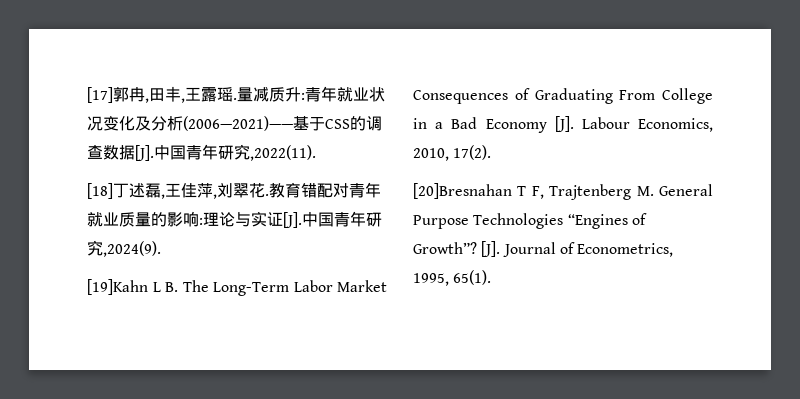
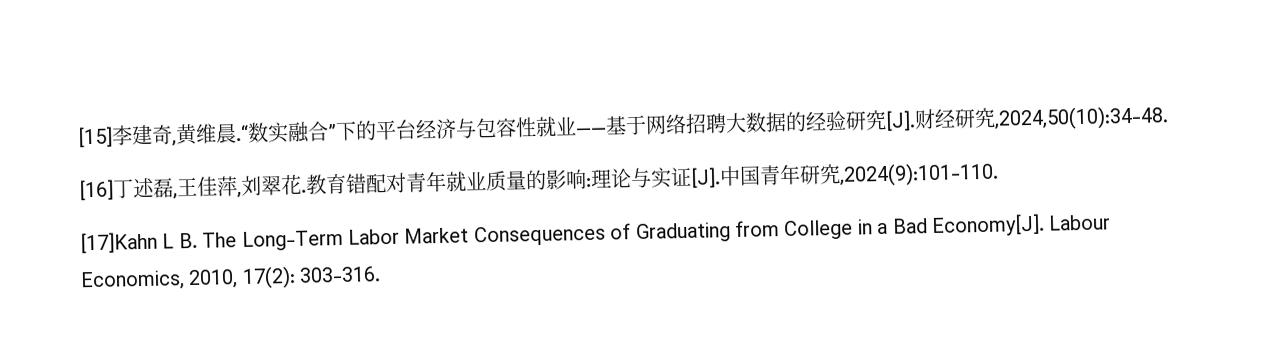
[87,86,385,103] [87,116,382,131] [87,144,316,161] [87,183,113,199] [17]郭冉,田丰,王露瑶.量减质升:青年就业状况变化及分析(2006—2021)——基于CSS的调查数据[J].中国青年研究,2022(11). // [18] -> [77,105,1169,148] [79,179,114,201] [15]李建奇,黄维晨.“数实融合”下的平台经济与包容性就业——基于网络招聘大数据的经验研究[J].财经研究,2024,50(10):34-48. // [16]
[103,241,161,257] [87,279,148,295] ,2024(9). // [19]Kahn -> [839,161,999,187] [80,231,158,254] ,2024(9):101-110. // [17]Kahn
[619,90,656,100] From -> [733,220,780,238] from
[485,116,574,133] Economy [J]. -> [930,213,1045,238] Economy[J].
[453,145,492,160] [413,183,713,200] [413,213,647,229] [413,241,674,257] [413,270,492,286] 17(2). // [20]Bresnahan T F, Trajtenberg M. General Purpose Technologies “Engines of Growth”? [J]. Journal of Econometrics, 1995, 65(1). -> [241,265,382,289] 17(2): 303-316.

